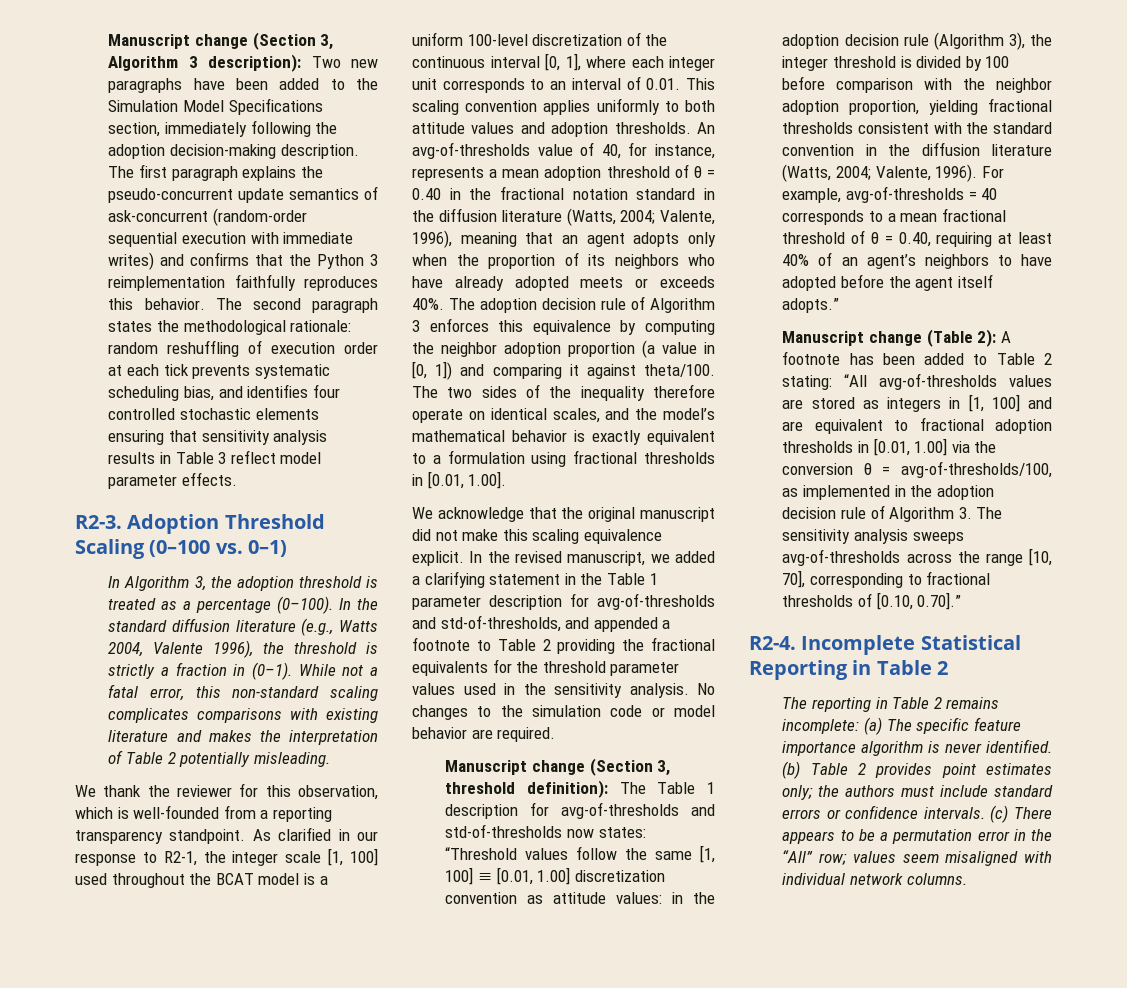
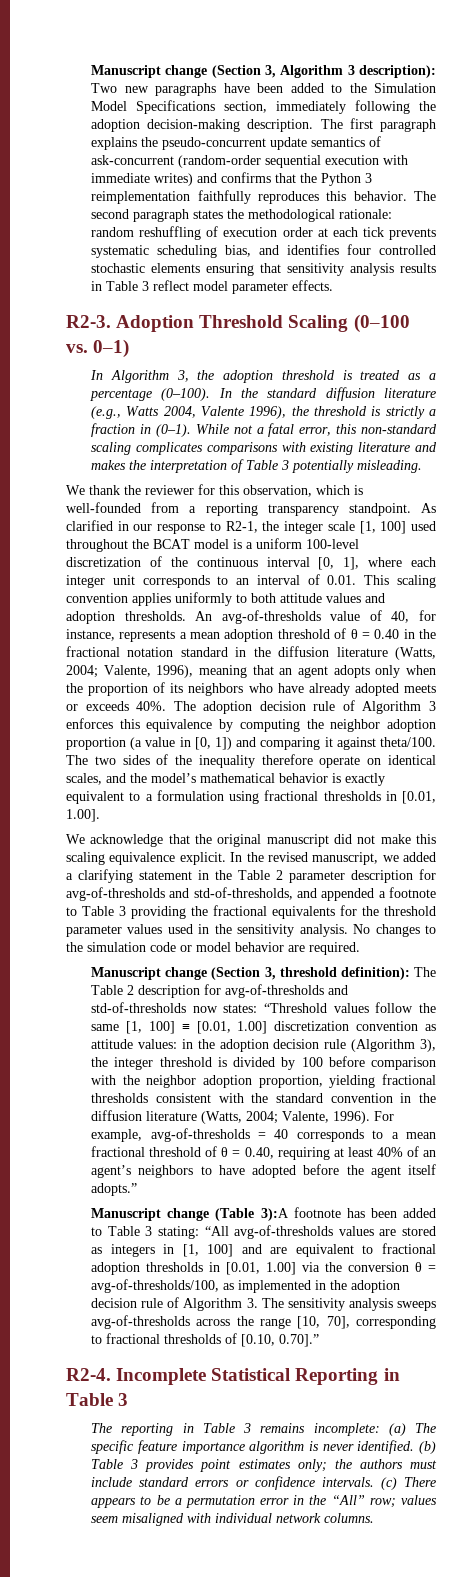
[167,752,176,764] 2 -> [281,460,290,470] 3
[649,573,658,585] 1 -> [276,870,283,880] 2
[542,639,551,651] 2 -> [119,906,126,916] 3
[707,782,715,794] 1 -> [127,985,135,995] 2
[977,329,1011,347] 2): A -> [260,1208,289,1221] 3):A
[1044,353,1052,365] 2 -> [145,1226,153,1236] 3
[937,661,949,675] 2 -> [118,1393,129,1406] 3
[933,697,942,709] 2 -> [243,1423,252,1433] 3
[858,763,867,775] 2 -> [130,1459,139,1469] 3

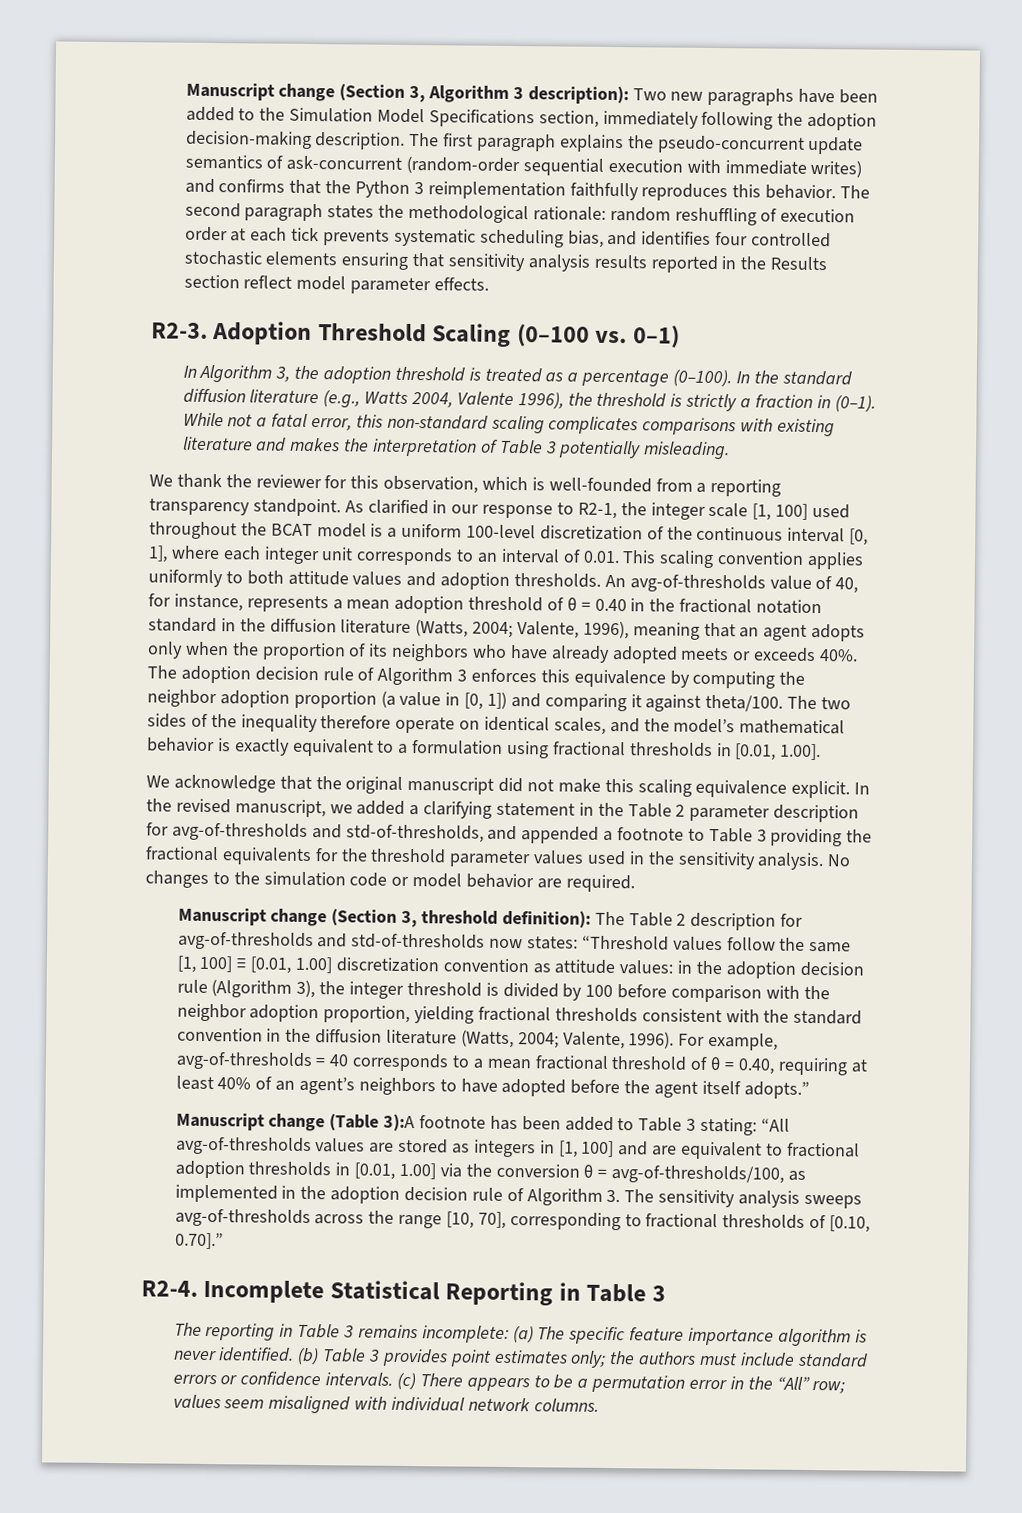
[91,281,150,291] in Table 3 -> [650,255,828,274] [183,274,240,289] reported in the Results section

